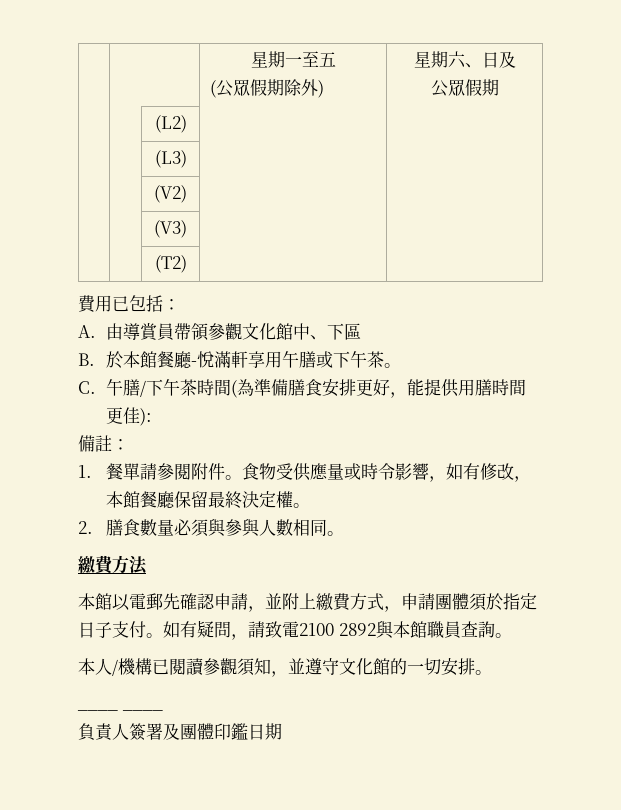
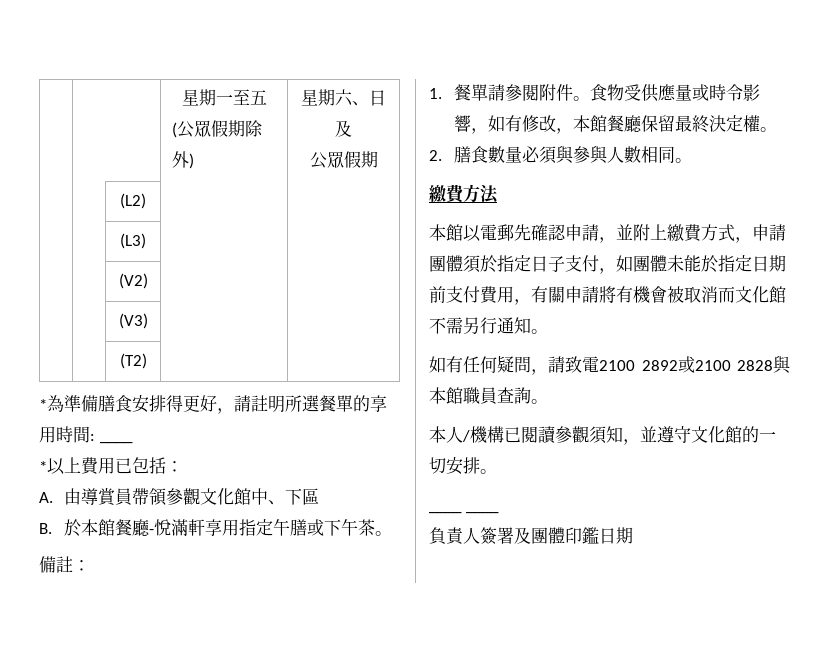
(187, 264) none -> [39,395,387,414] [39,426,95,443] [99,441,133,444] [39,457,81,475] *為準備膳食安排得更好，請註明所選餐單的享用時間: ____ // *以上
(283, 359) none -> [238,519,273,536] 指定
[78,379,527,398] [106,407,153,426] // C.午膳/下午茶時間(為準備膳食安排更好，能提供用膳時間更佳): -> (392, 533) none
[146,621,197,638] 。如有 -> [599,255,786,274] [429,286,786,305] [429,317,548,334] [429,356,497,373] ，如團體未能於指定日期前支付費用，有關申請將有機會被取消而文化館不需另行通知。 // 如有任何
(376, 629) none -> [677,356,773,373] 或2100 2828

